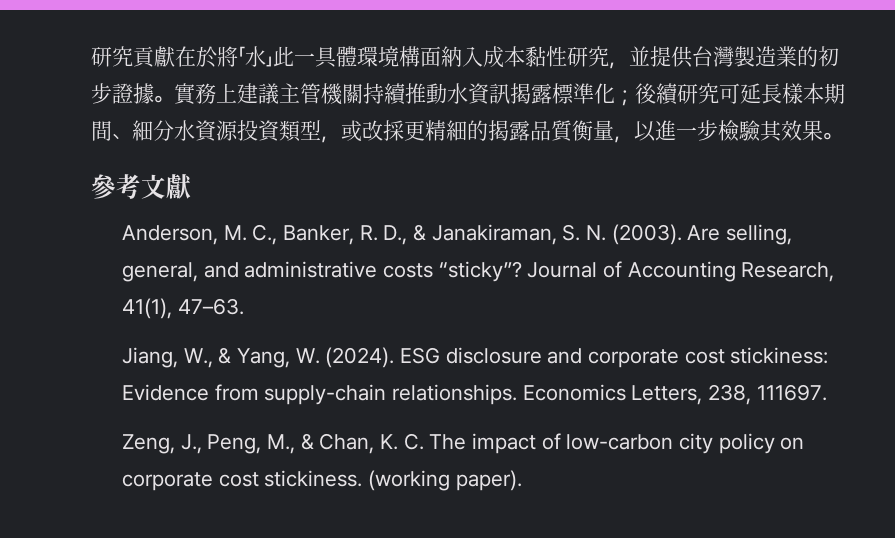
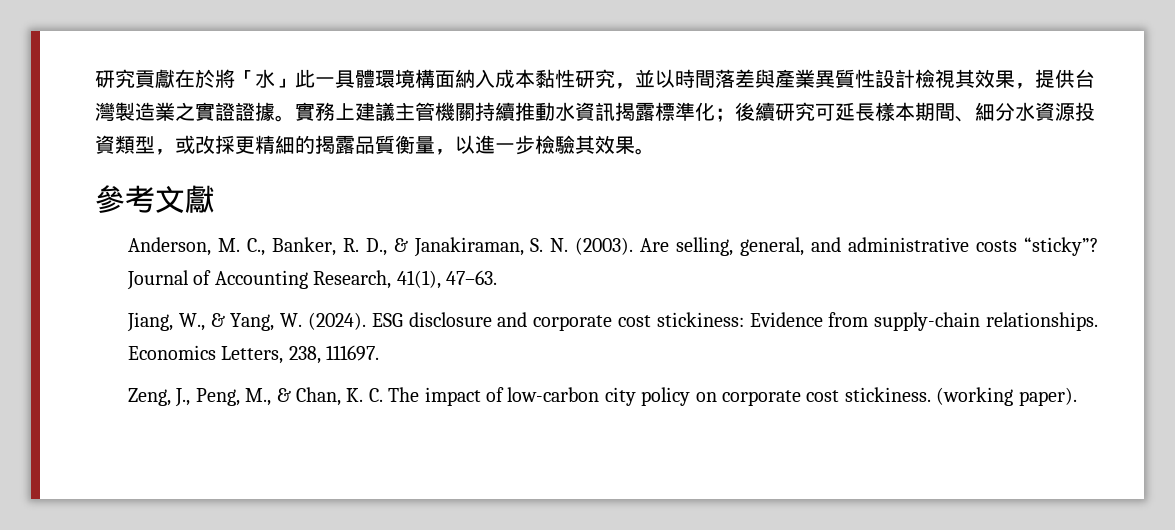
(650, 56) none -> [655,69,1035,89] 以時間落差與產業異質性設計檢視其效果，
[797,46,839,67] [91,83,112,104] 的初步 -> [175,102,235,121] 之實證

